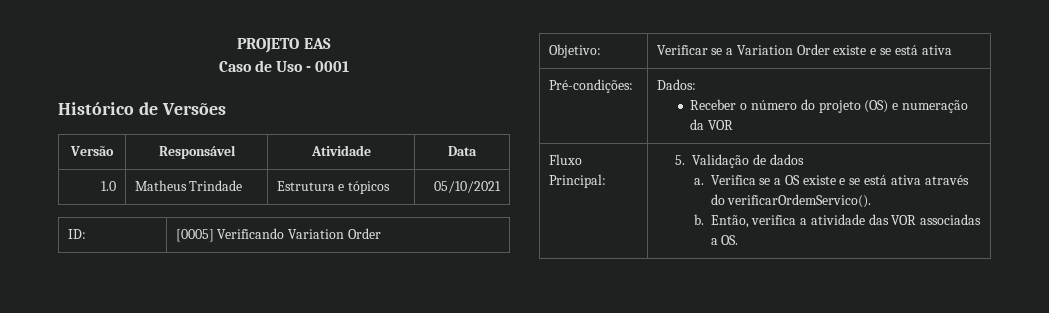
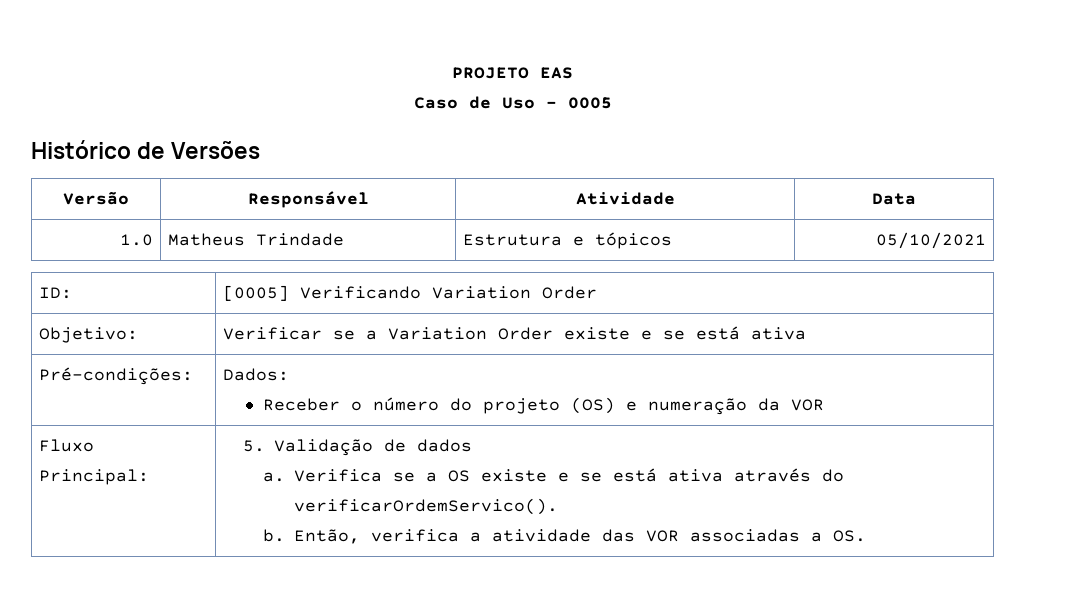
[315,61,350,72] 0001 -> [567,97,612,109] 0005

